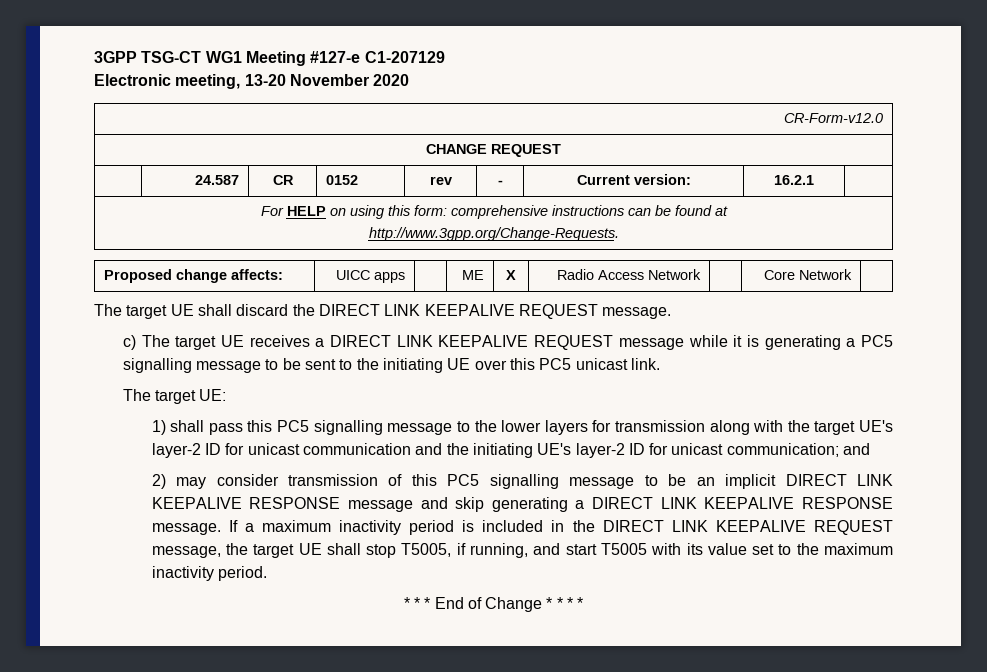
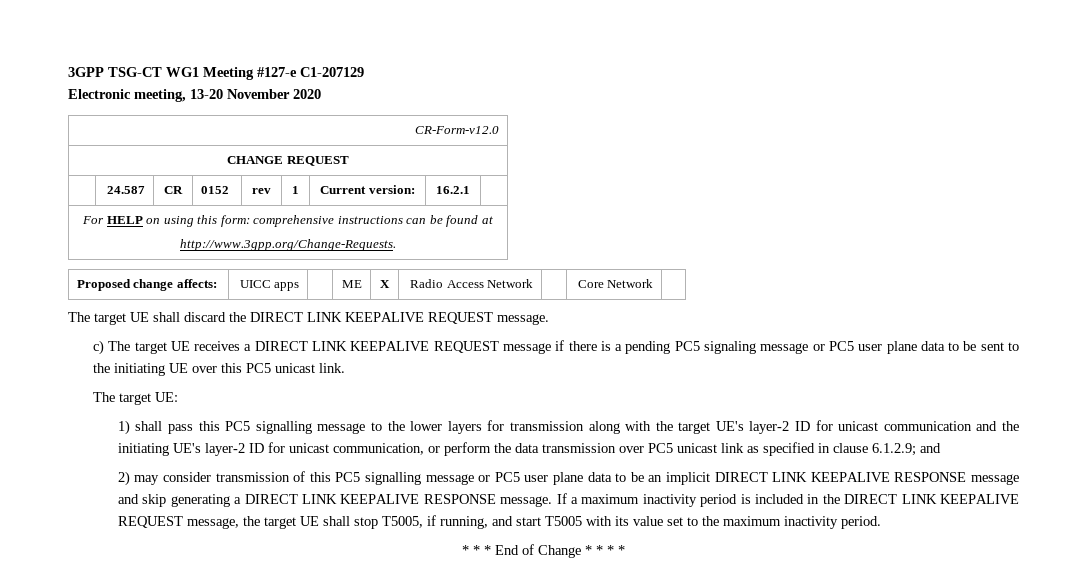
[497,180,503,185] - -> [292,186,299,194] 1
[688,335,894,350] [122,358,262,373] while it is generating a PC5 signalling message -> [555,340,945,354] if there is a pending PC5 signaling message or PC5 user plane data
[726,443,839,457] communication; -> [332,442,916,456] communication, or perform the data transmission over PC5 unicast link as specified in clause 6.1.2.9;
(635, 483) none -> [478,472,612,485] or PC5 user plane data

